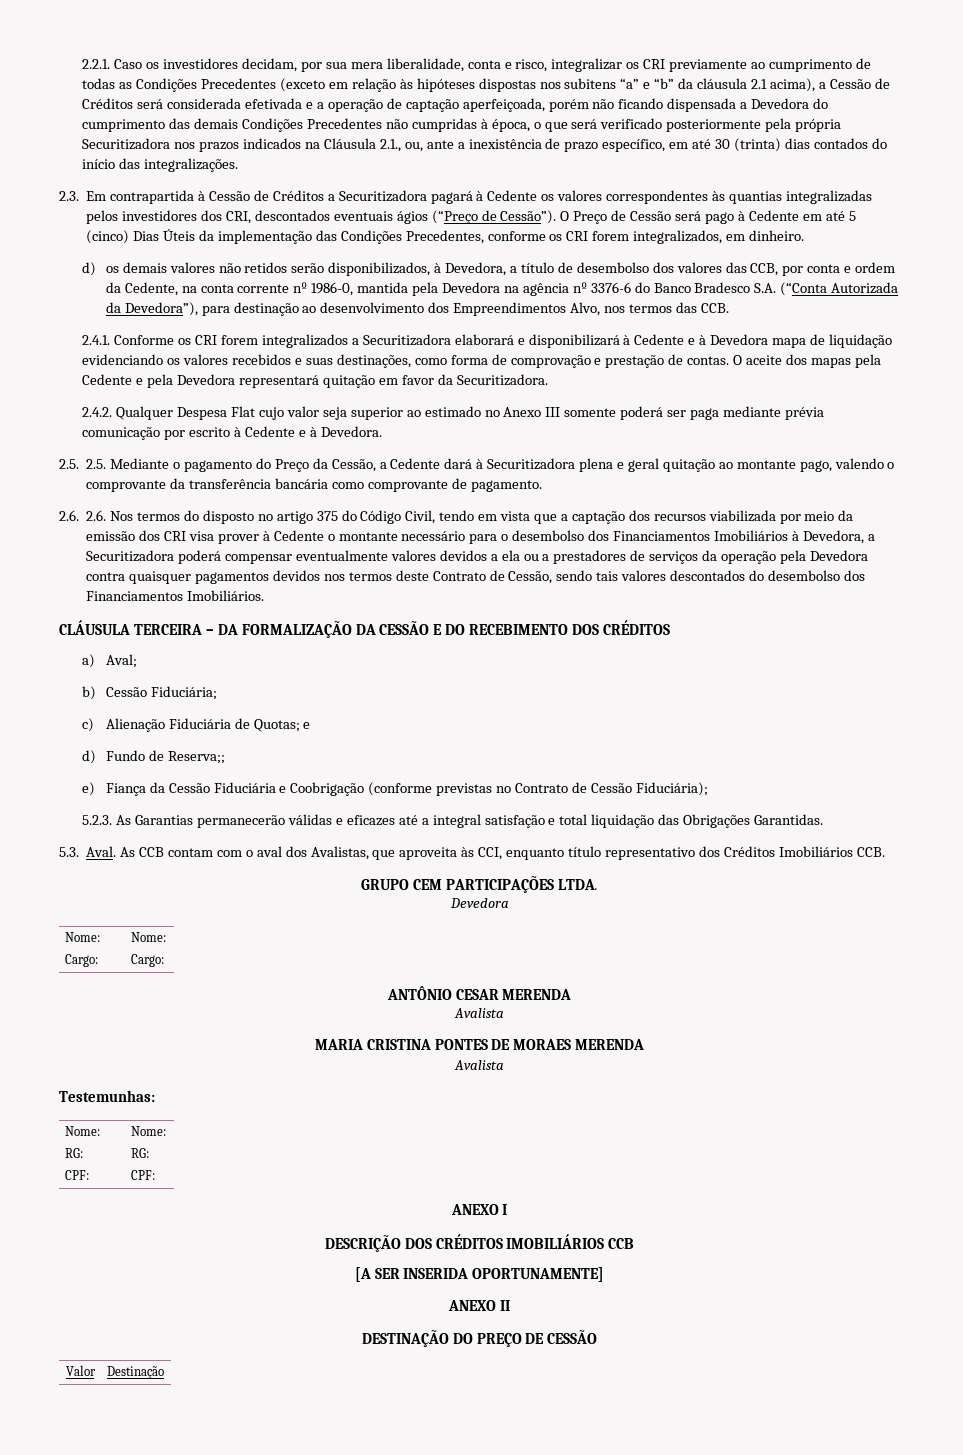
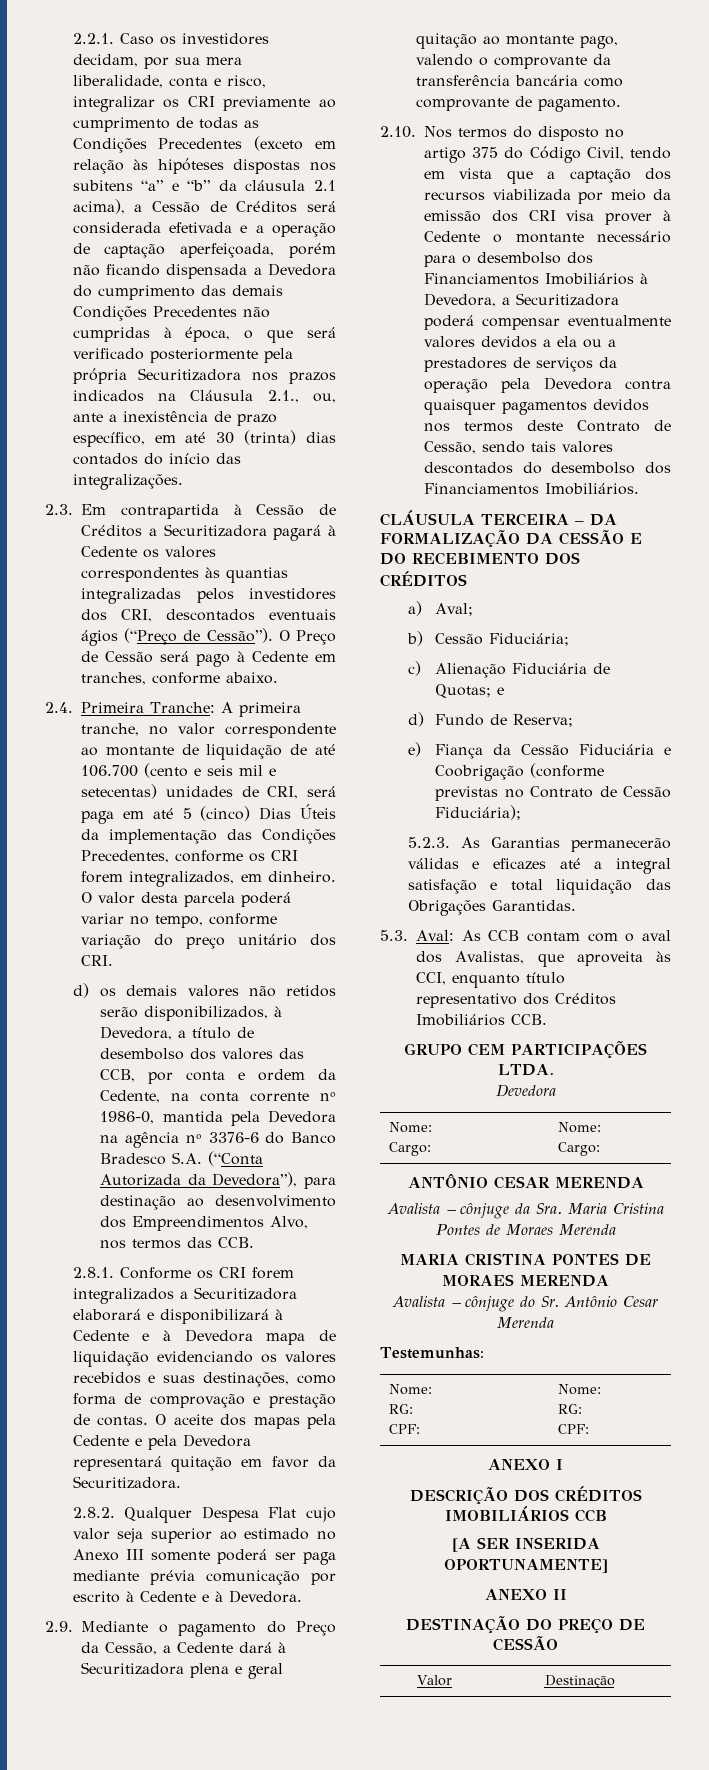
(822, 217) none -> [81,672,278,685] [45,702,301,717] [81,723,336,738] [81,744,337,760] [81,763,276,778] [81,784,336,799] [81,811,144,824] tranches, conforme abaixo. // 2.4. Primeira Tranche: A primeira tranche, no valor correspondente ao montante de liquidação de até 106.700 (cento e seis mil e setecentas) unidades de CRI, será paga em
(805, 235) none -> [81,892,291,907] [81,913,277,928] [81,934,336,949] [81,955,113,966] O valor desta parcela poderá variar no tempo, conforme variação do preço unitário dos CRI.
[82,335,111,345] 2.4.1. -> [72,1267,114,1278] 2.8.1.
[82,407,113,417] 2.4.2. -> [72,1507,115,1518] 2.8.2.
[59,459,107,469] 2.5. 2.5. -> [45,1621,73,1632] 2.9.
[59,510,107,521] 2.6. 2.6. -> [380,126,416,138] 2.10.
[167,751,225,764] Reserva;; -> [513,714,574,727] Reserva;
[86,846,117,857] Aval. -> [416,930,454,941] Aval:
(504, 1013) none -> [445,1203,664,1219] [435,1224,616,1235] – cônjuge da Sra. Maria Cristina Pontes de Moraes Merenda
(504, 1065) none -> [450,1296,659,1312] [497,1317,555,1328] – cônjuge do Sr. Antônio Cesar Merenda

